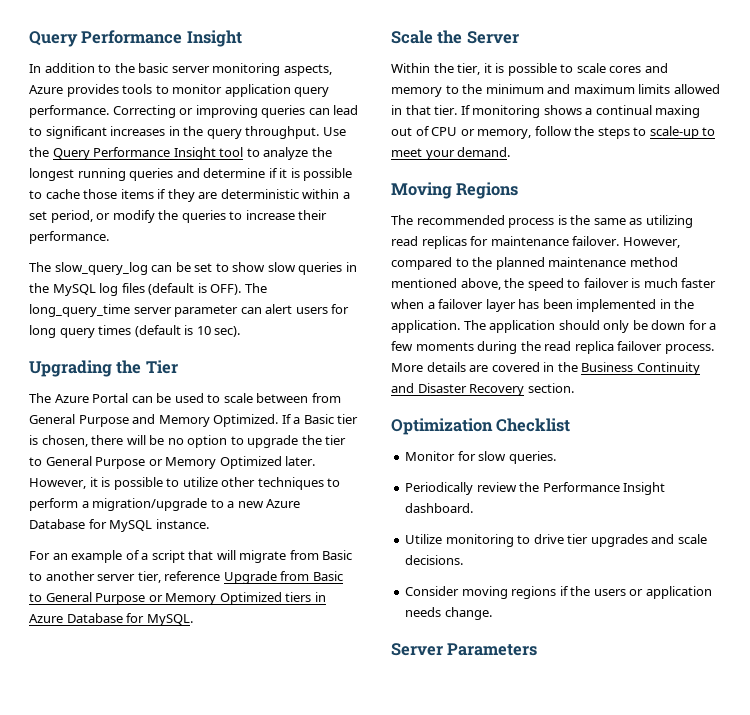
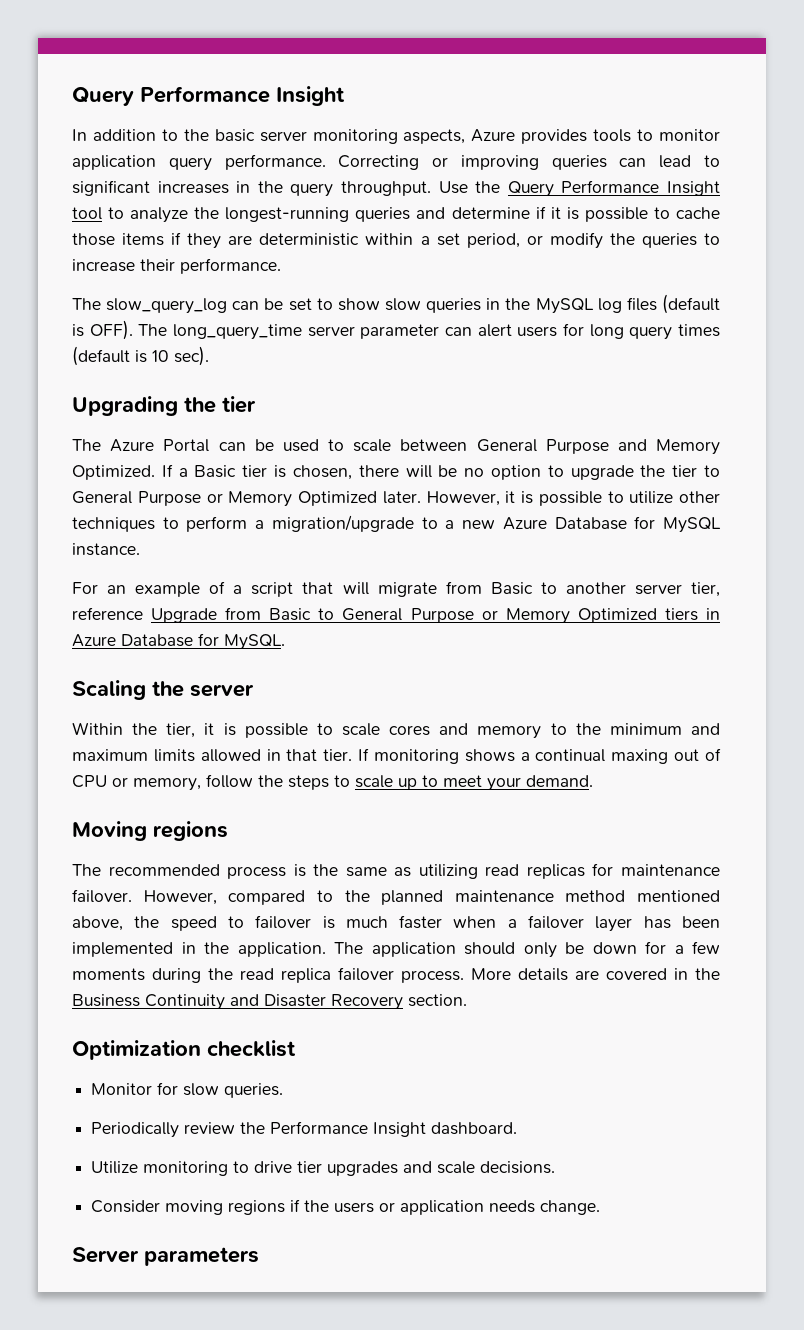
[29,168,126,181] longest running -> [225,207,350,222] longest-running
[145,360,178,374] Tier -> [222,396,256,413] tier
[311,393,341,403] from -> (468, 445) none
[391,30,519,44] Scale the Server -> [72,680,254,700] Scaling the server
[649,126,699,139] scale-up -> [355,775,417,790] scale up
[456,182,519,199] Regions -> [153,821,228,841] regions
[496,418,571,432] Checklist -> [207,1040,296,1057] checklist
[447,643,538,656] Parameters -> [144,1247,259,1266] parameters

